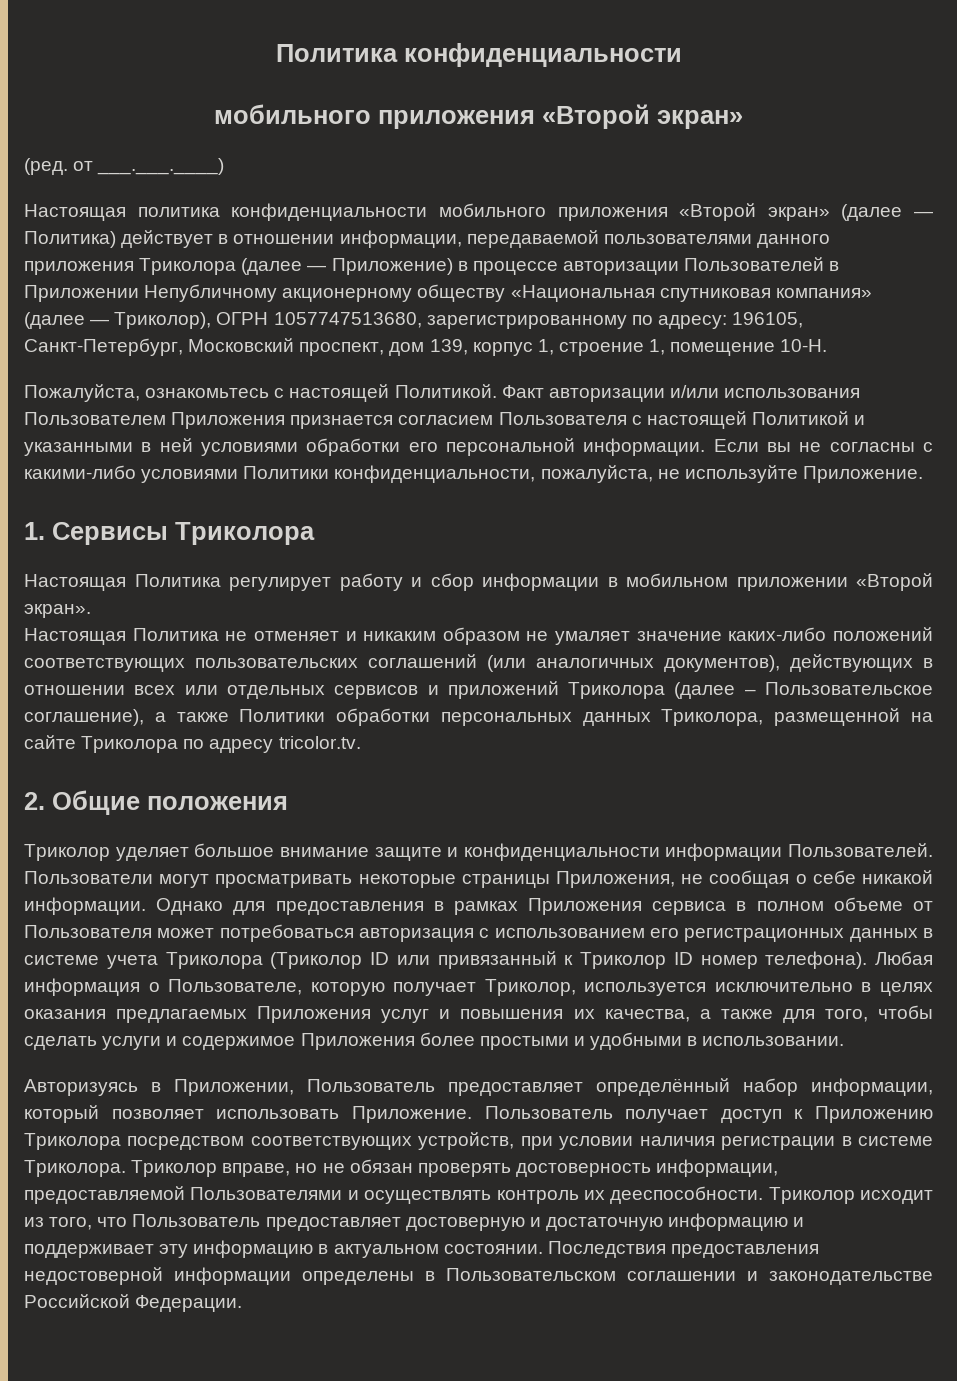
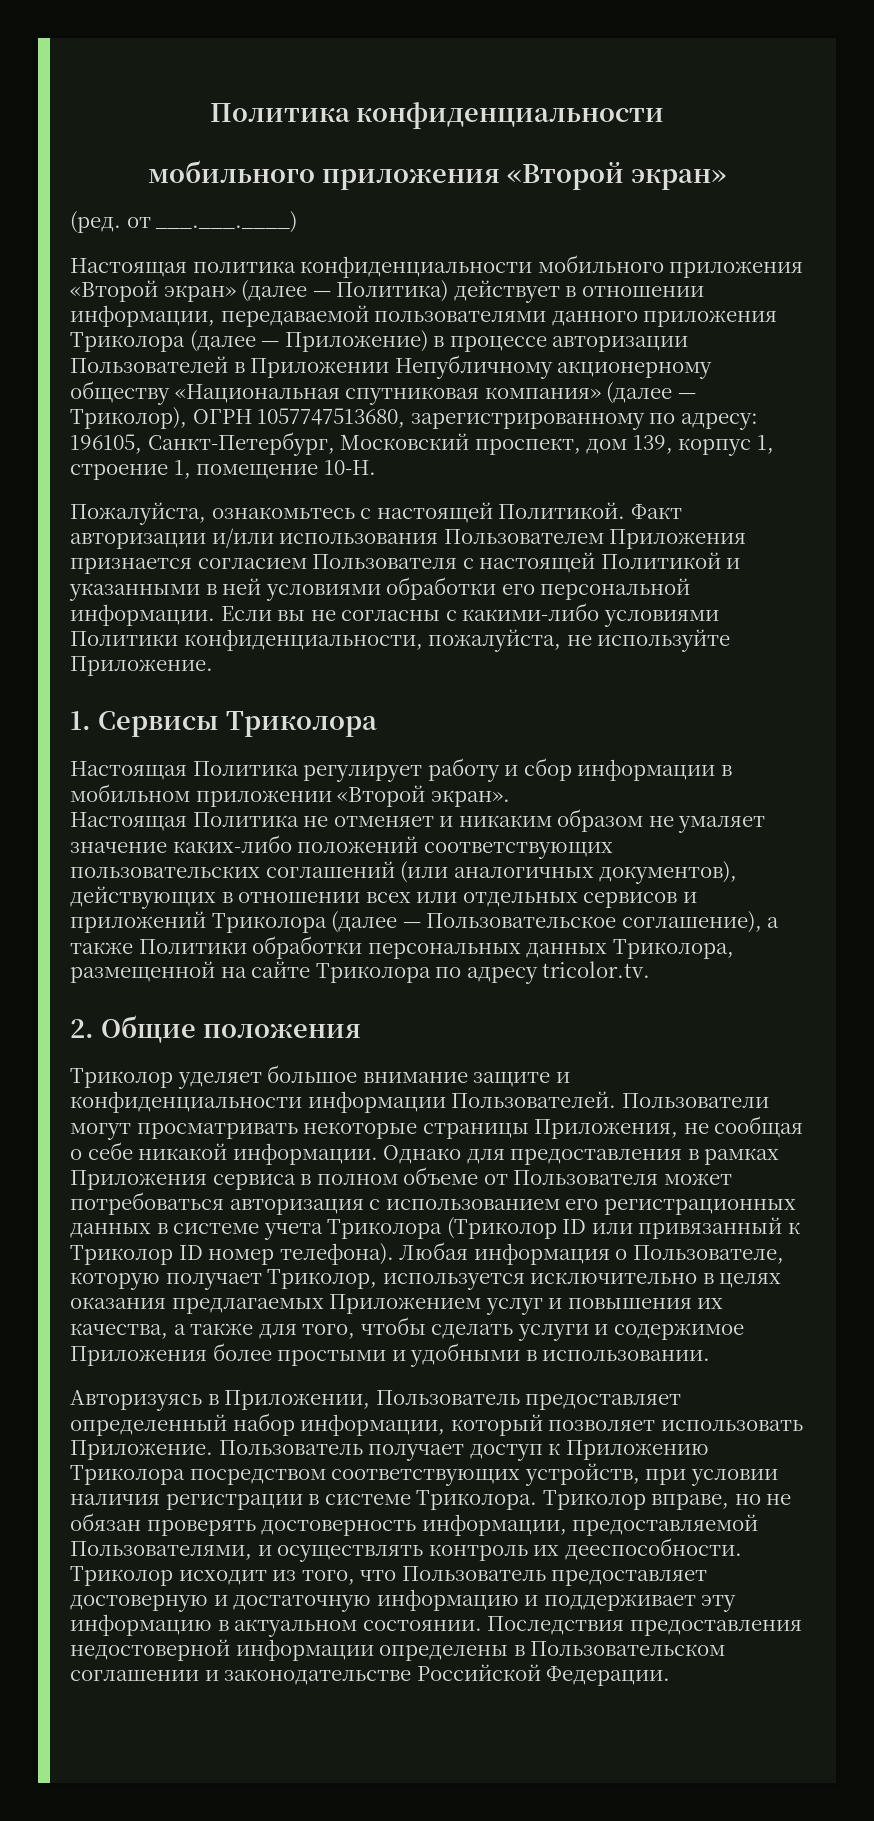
[744,689,756,695] – -> [402,922,421,928] —
[257,1006,372,1023] Приложения -> [329,1294,482,1314] Приложением
[596,1078,730,1096] определённый -> [70,1414,227,1436] определенный
[190,1187,343,1200] Пользователями -> [70,1541,252,1560] Пользователями,

